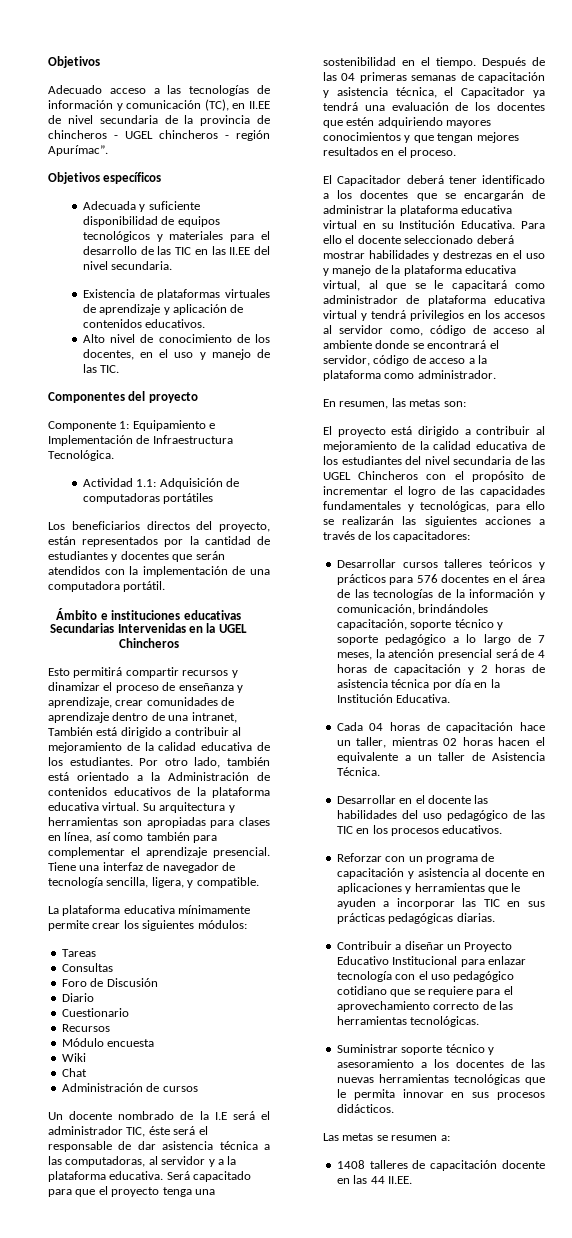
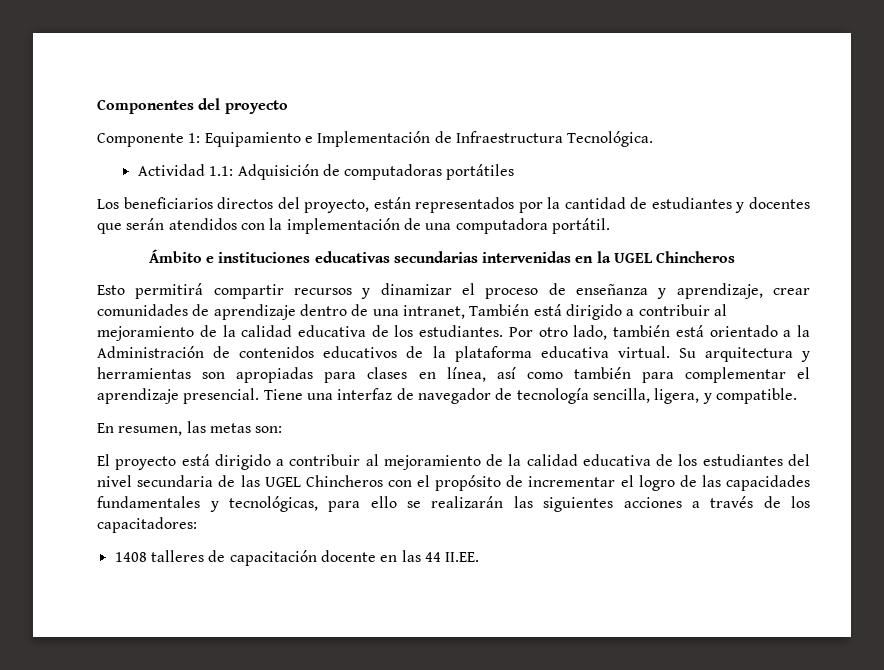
[48,56,101,68] [48,85,270,96] [48,99,270,111] [48,115,270,126] [48,130,270,141] [48,145,109,156] [48,172,162,184] [82,201,200,212] [82,216,220,227] [82,231,270,242] [82,246,270,255] [82,261,173,270] [82,289,270,300] [82,304,244,315] [82,319,206,328] [82,334,270,343] [82,349,270,360] [82,364,120,373] Objetivos // Adecuado acceso a las tecnologías de información y comunicación (TC), en II.EE de nivel secundaria de la provincia de chincheros - UGEL chincheros - región Apurímac”. // Objetivos específicos // Adecuada y suficiente disponibilidad de equipos tecnológicos y materiales para el desarrollo de las TIC en las II.EE del nivel secundaria. // Existencia de plataformas virtuales de aprendizaje y aplicación de contenidos educativos. // Alto nivel de conocimiento de los docentes, en el uso y manejo de las TIC. // -> (97, 106) none
[50,623,186,633] Secundarias Intervenidas -> [393,251,572,263] secundarias intervenidas
[48,905,251,916] [48,920,247,931] [61,949,96,957] [61,963,113,972] [61,978,158,987] [61,993,94,1002] [61,1008,129,1017] [61,1024,110,1032] [61,1038,155,1047] [61,1053,86,1062] [61,1068,87,1077] [61,1083,198,1092] [48,1111,271,1120] [48,1126,208,1137] [48,1141,270,1152] [48,1156,237,1167] [48,1171,252,1182] [48,1186,215,1197] [323,57,545,68] [323,72,545,83] [323,87,545,98] [323,102,545,111] [323,117,492,128] [323,132,519,143] [323,147,457,158] [323,175,545,186] [323,190,545,201] [323,205,513,216] [323,220,545,229] [323,235,514,244] [323,250,545,261] [323,265,516,276] [323,280,545,291] [323,295,545,306] [323,310,545,321] [323,325,545,336] [323,340,499,349] [323,355,487,366] [323,370,496,381] // La plataforma educativa mínimamente permite crear los siguientes módulos: // Tareas // Consultas // Foro de Discusión // Diario // Cuestionario // Recursos // Módulo encuesta // Wiki // Chat // Administración de cursos // Un docente nombrado de la I.E será el administrador TIC, éste será el responsable de dar asistencia técnica a las computadoras, al servidor y a la plataforma educativa. Será capacitado para que el proyecto tenga una sostenibilidad en el tiempo. Después de las 04 primeras semanas de capacitación y asistencia técnica, el Capacitador ya tendrá una evaluación de los docentes que estén adquiriendo mayores conocimientos y que tengan mejores resultados en el proceso. // El Capacitador deberá tener identificado a los docentes que se encargarán de administrar la plataforma educativa virtual en su Institución Educativa. Para ello el docente seleccionado deberá mostrar habilidades y destrezas en el uso y manejo de la plataforma educativa virtual, al que se le capacitará como administrador de plataforma educativa virtual y tendrá privilegios en los accesos al servidor como, código de acceso al ambiente donde se encontrará el servidor, código de acceso a la plataforma como administrador. -> (797, 396) none
[336,559,545,570] [336,574,545,585] [336,589,545,600] [336,604,489,615] [336,619,503,630] [336,634,545,645] [336,649,545,660] [336,664,545,675] [336,679,500,690] [336,694,451,703] [336,722,545,733] [336,737,545,748] [336,752,545,763] [336,767,380,776] [336,795,489,804] [336,810,545,821] [336,825,503,836] [336,853,495,864] [336,868,545,879] [336,883,521,894] [336,898,545,909] [336,913,495,924] [336,941,513,952] [336,956,526,967] [336,971,515,982] [336,986,513,997] [336,1001,513,1012] [336,1016,480,1027] [336,1044,494,1055] [336,1059,545,1068] [336,1074,545,1085] [336,1089,545,1100] [336,1104,394,1113] [323,1133,450,1141] // Desarrollar cursos talleres teóricos y prácticos para 576 docentes en el área de las tecnologías de la información y comunicación, brindándoles capacitación, soporte técnico y soporte pedagógico a lo largo de 7 meses, la atención presencial será de 4 horas de capacitación y 2 horas de asistencia técnica por día en la Institución Educativa. // Cada 04 horas de capacitación hace un taller, mientras 02 horas hacen el equivalente a un taller de Asistencia Técnica. // Desarrollar en el docente las habilidades del uso pedagógico de las TIC en los procesos educativos. // Reforzar con un programa de capacitación y asistencia al docente en aplicaciones y herramientas que le ayuden a incorporar las TIC en sus prácticas pedagógicas diarias. // Contribuir a diseñar un Proyecto Educativo Institucional para enlazar tecnología con el uso pedagógico cotidiano que se requiere para el aprovechamiento correcto de las herramientas tecnológicas. // Suministrar soporte técnico y asesoramiento a los docentes de las nuevas herramientas tecnológicas que le permita innovar en sus procesos didácticos. // Las metas se resumen a: -> (198, 525) none

